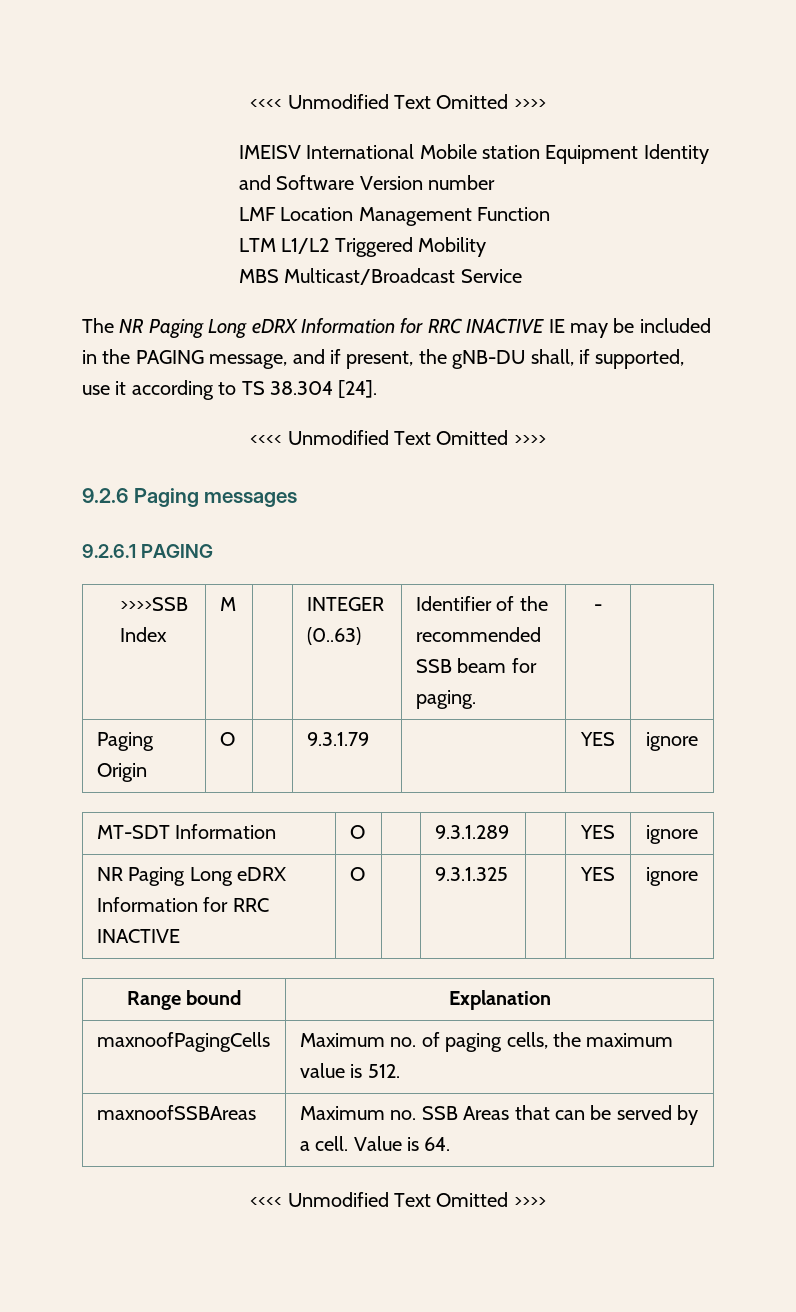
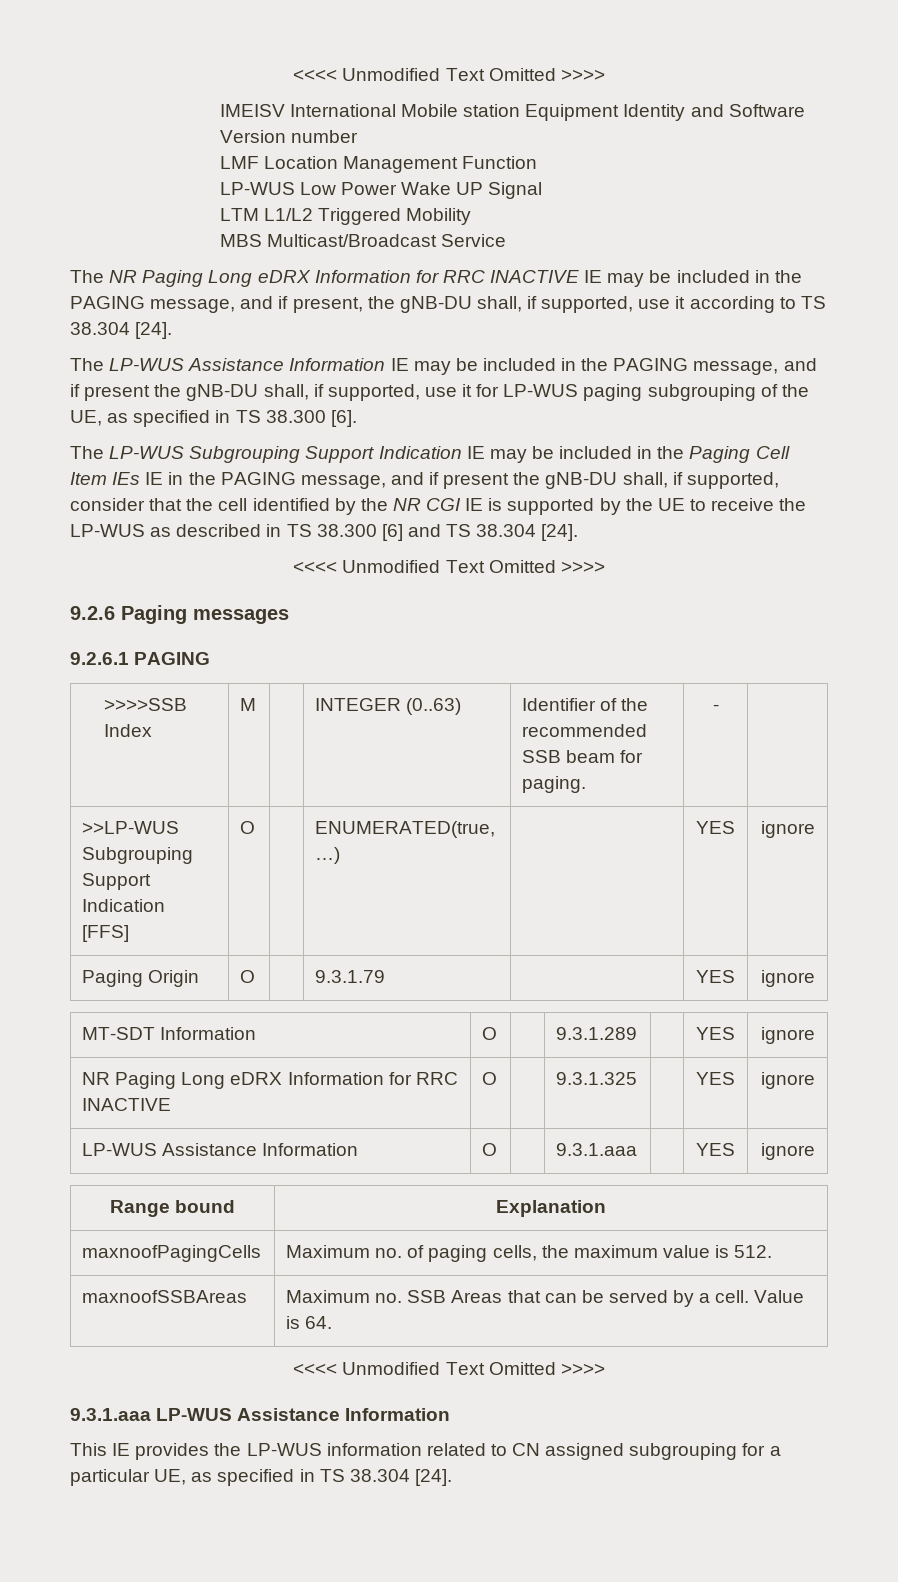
(551, 214) none -> [219,182,543,199] // LP-WUS Low Power Wake UP Signal
(378, 389) none -> [70,358,817,375] [70,384,809,401] [70,410,357,427] [70,446,790,463] [70,472,779,489] [70,498,807,515] [70,524,579,541] // The LP-WUS Assistance Information IE may be included in the PAGING message, and if present the gNB-DU shall, if supported, use it for LP-WUS paging subgrouping of the UE, as specified in TS 38.300 [6]. // The LP-WUS Subgrouping Support Indication IE may be included in the Paging Cell Item IEs IE in the PAGING message, and if present the gNB-DU shall, if supported, consider that the cell identified by the NR CGI IE is supported by the UE to receive the LP-WUS as described in TS 38.300 [6] and TS 38.304 [24].
(602, 607) none -> [82,821,180,834] [82,847,194,864] [82,873,152,890] [82,899,166,912] [82,925,130,942] [240,821,256,834] [315,821,496,838] [315,847,341,864] [696,821,735,834] [760,821,815,838] // >>LP-WUS Subgrouping Support Indication [FFS] | O | | ENUMERATED(true, …) | | YES | ignore
(698, 876) none -> [82,1143,359,1156] [482,1143,498,1156] [556,1143,638,1156] [696,1143,735,1156] [760,1143,815,1160] // LP-WUS Assistance Information | O | | 9.3.1.aaa | | YES | ignore
(546, 1202) none -> [70,1408,451,1421] [70,1443,781,1460] [70,1469,452,1486] // 9.3.1.aaa LP-WUS Assistance Information // This IE provides the LP-WUS information related to CN assigned subgrouping for a particular UE, as specified in TS 38.304 [24].

